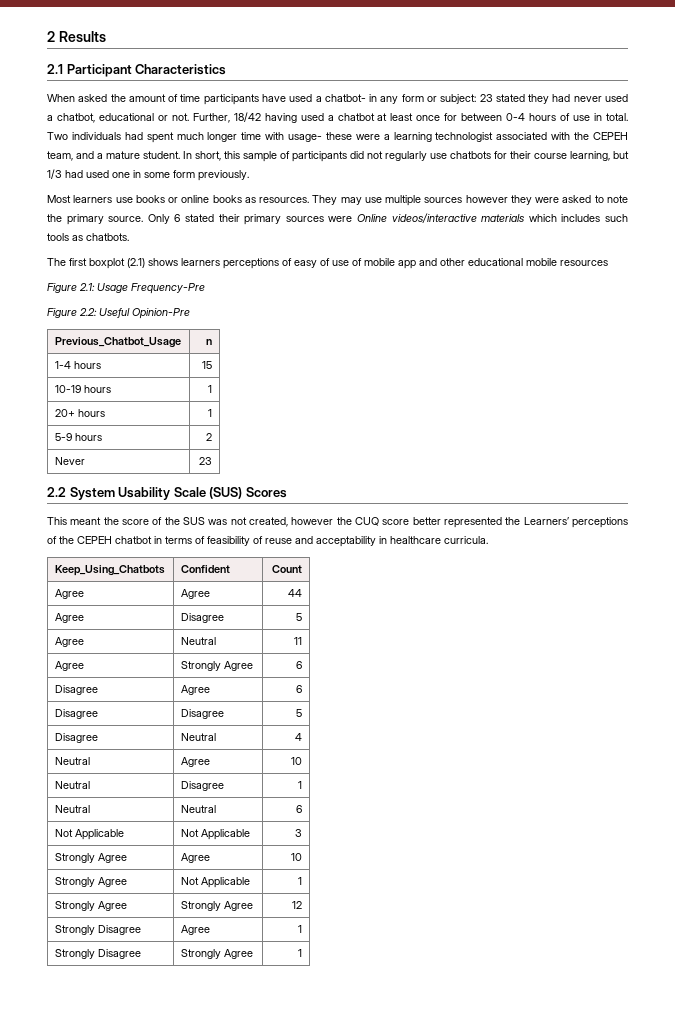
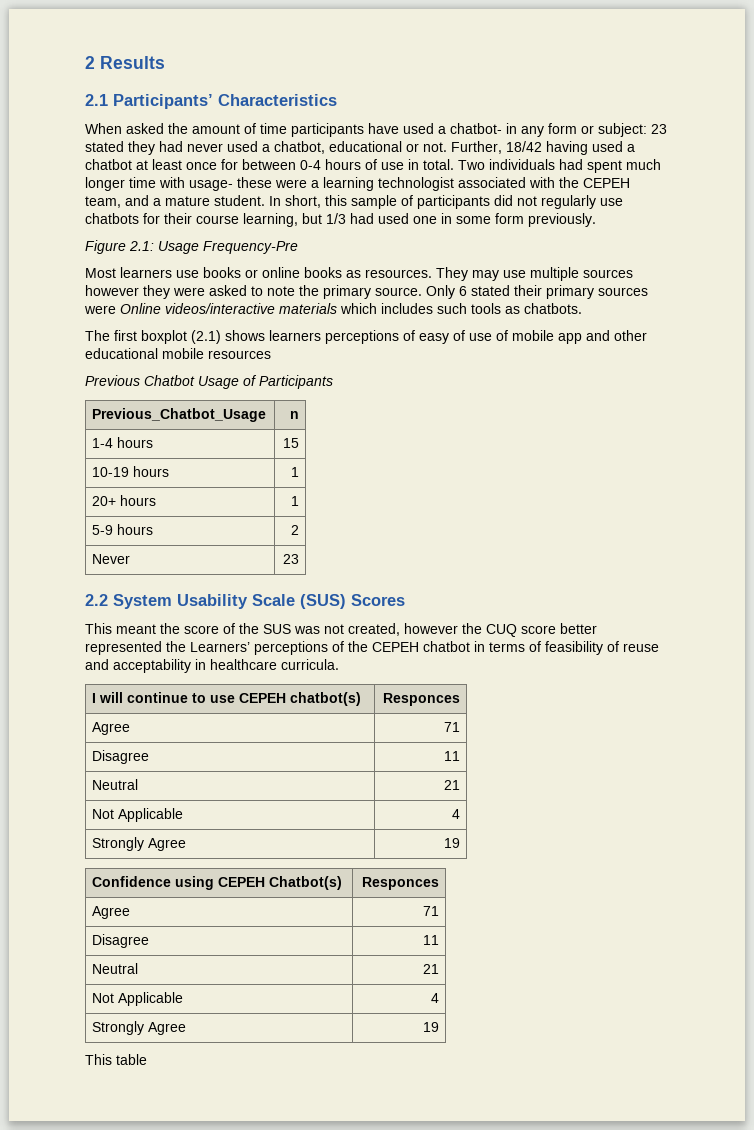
[66,64,132,77] Participant -> [113,94,213,109] Participants’
(249, 175) none -> [85,240,298,254] // Figure 2.1: Usage Frequency-Pre
[47,283,205,294] [47,308,190,319] Figure 2.1: Usage Frequency-Pre // Figure 2.2: Useful Opinion-Pre -> [85,375,333,389] Previous Chatbot Usage of Participants
[54,565,165,576] [180,565,230,573] [272,565,303,573] [54,589,84,599] [180,589,210,599] [288,589,303,597] [54,613,84,623] [180,613,224,623] [296,613,303,621] [54,637,84,647] [180,637,216,645] [294,637,303,645] [54,661,84,671] [180,661,253,671] [296,661,303,669] [54,685,98,695] [180,685,210,695] [296,685,303,693] [54,709,98,719] [180,709,224,719] [296,709,303,717] [54,733,98,743] [180,733,216,741] [295,733,303,741] [54,757,90,765] [180,757,210,767] [291,757,303,765] [54,781,90,789] [180,781,224,791] [298,781,303,789] [54,805,90,813] [180,805,216,813] [296,805,303,813] [54,829,124,840] [180,829,250,840] [295,829,303,837] [54,853,127,863] [180,853,210,863] [291,853,303,861] [54,877,127,887] [180,877,250,888] [298,877,303,885] [54,901,127,911] [180,901,253,911] [292,901,303,909] [54,925,141,935] [180,925,210,935] [298,925,303,933] [54,949,141,959] [180,949,253,959] [298,949,303,957] Keep_Using_Chatbots | Confident | Count // Agree | Agree | 44 // Agree | Disagree | 5 // Agree | Neutral | 11 // Agree | Strongly Agree | 6 // Disagree | Agree | 6 // Disagree | Disagree | 5 // Disagree | Neutral | 4 // Neutral | Agree | 10 // Neutral | Disagree | 1 // Neutral | Neutral | 6 // Not Applicable | Not Applicable | 3 // Strongly Agree | Agree | 10 // Strongly Agree | Not Applicable | 1 // Strongly Agree | Strongly Agree | 12 // Strongly Disagree | Agree | 1 // Strongly Disagree | Strongly Agree | 1 -> [92,692,362,706] [382,693,460,706] [92,722,131,735] [443,722,460,732] [92,750,150,764] [443,751,460,761] [92,779,139,790] [443,780,460,790] [92,808,184,822] [451,809,460,819] [92,837,187,851] [443,838,460,848] [92,876,343,890] [361,877,439,890] [92,906,131,919] [422,906,439,916] [92,934,150,948] [422,935,439,945] [92,963,139,974] [422,964,439,974] [92,992,184,1006] [430,993,439,1003] [92,1021,187,1035] [422,1022,439,1032] [85,1054,147,1065] I will continue to use CEPEH chatbot(s) | Responces // Agree | 71 // Disagree | 11 // Neutral | 21 // Not Applicable | 4 // Strongly Agree | 19 // Confidence using CEPEH Chatbot(s) | Responces // Agree | 71 // Disagree | 11 // Neutral | 21 // Not Applicable | 4 // Strongly Agree | 19 // This table

